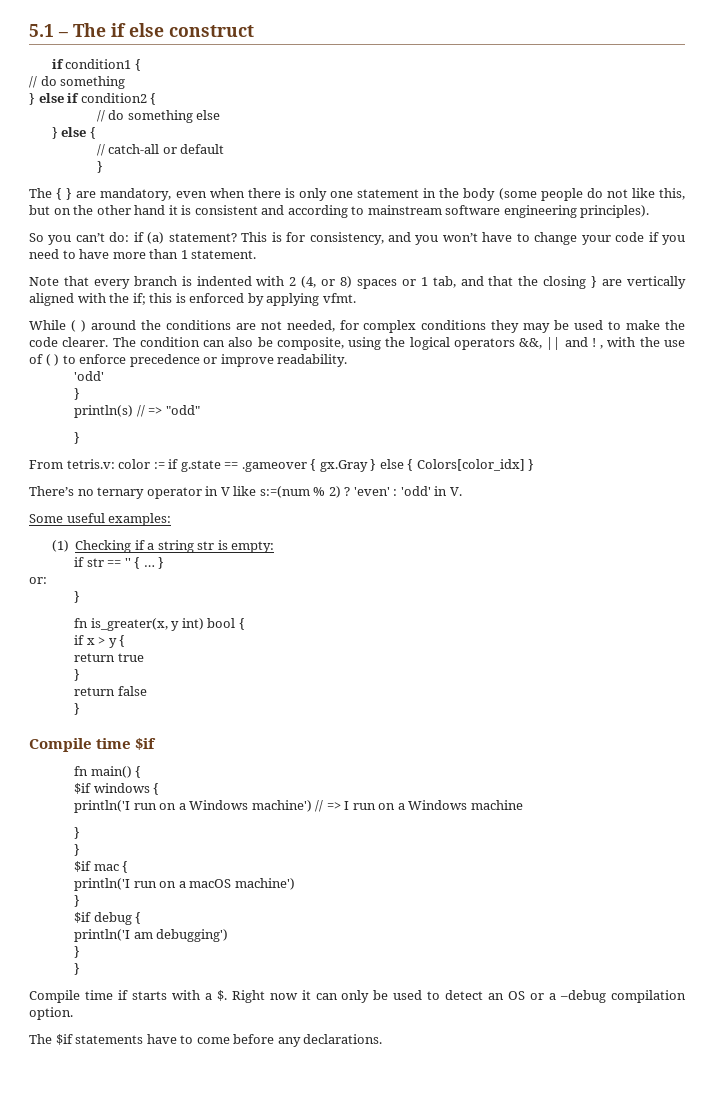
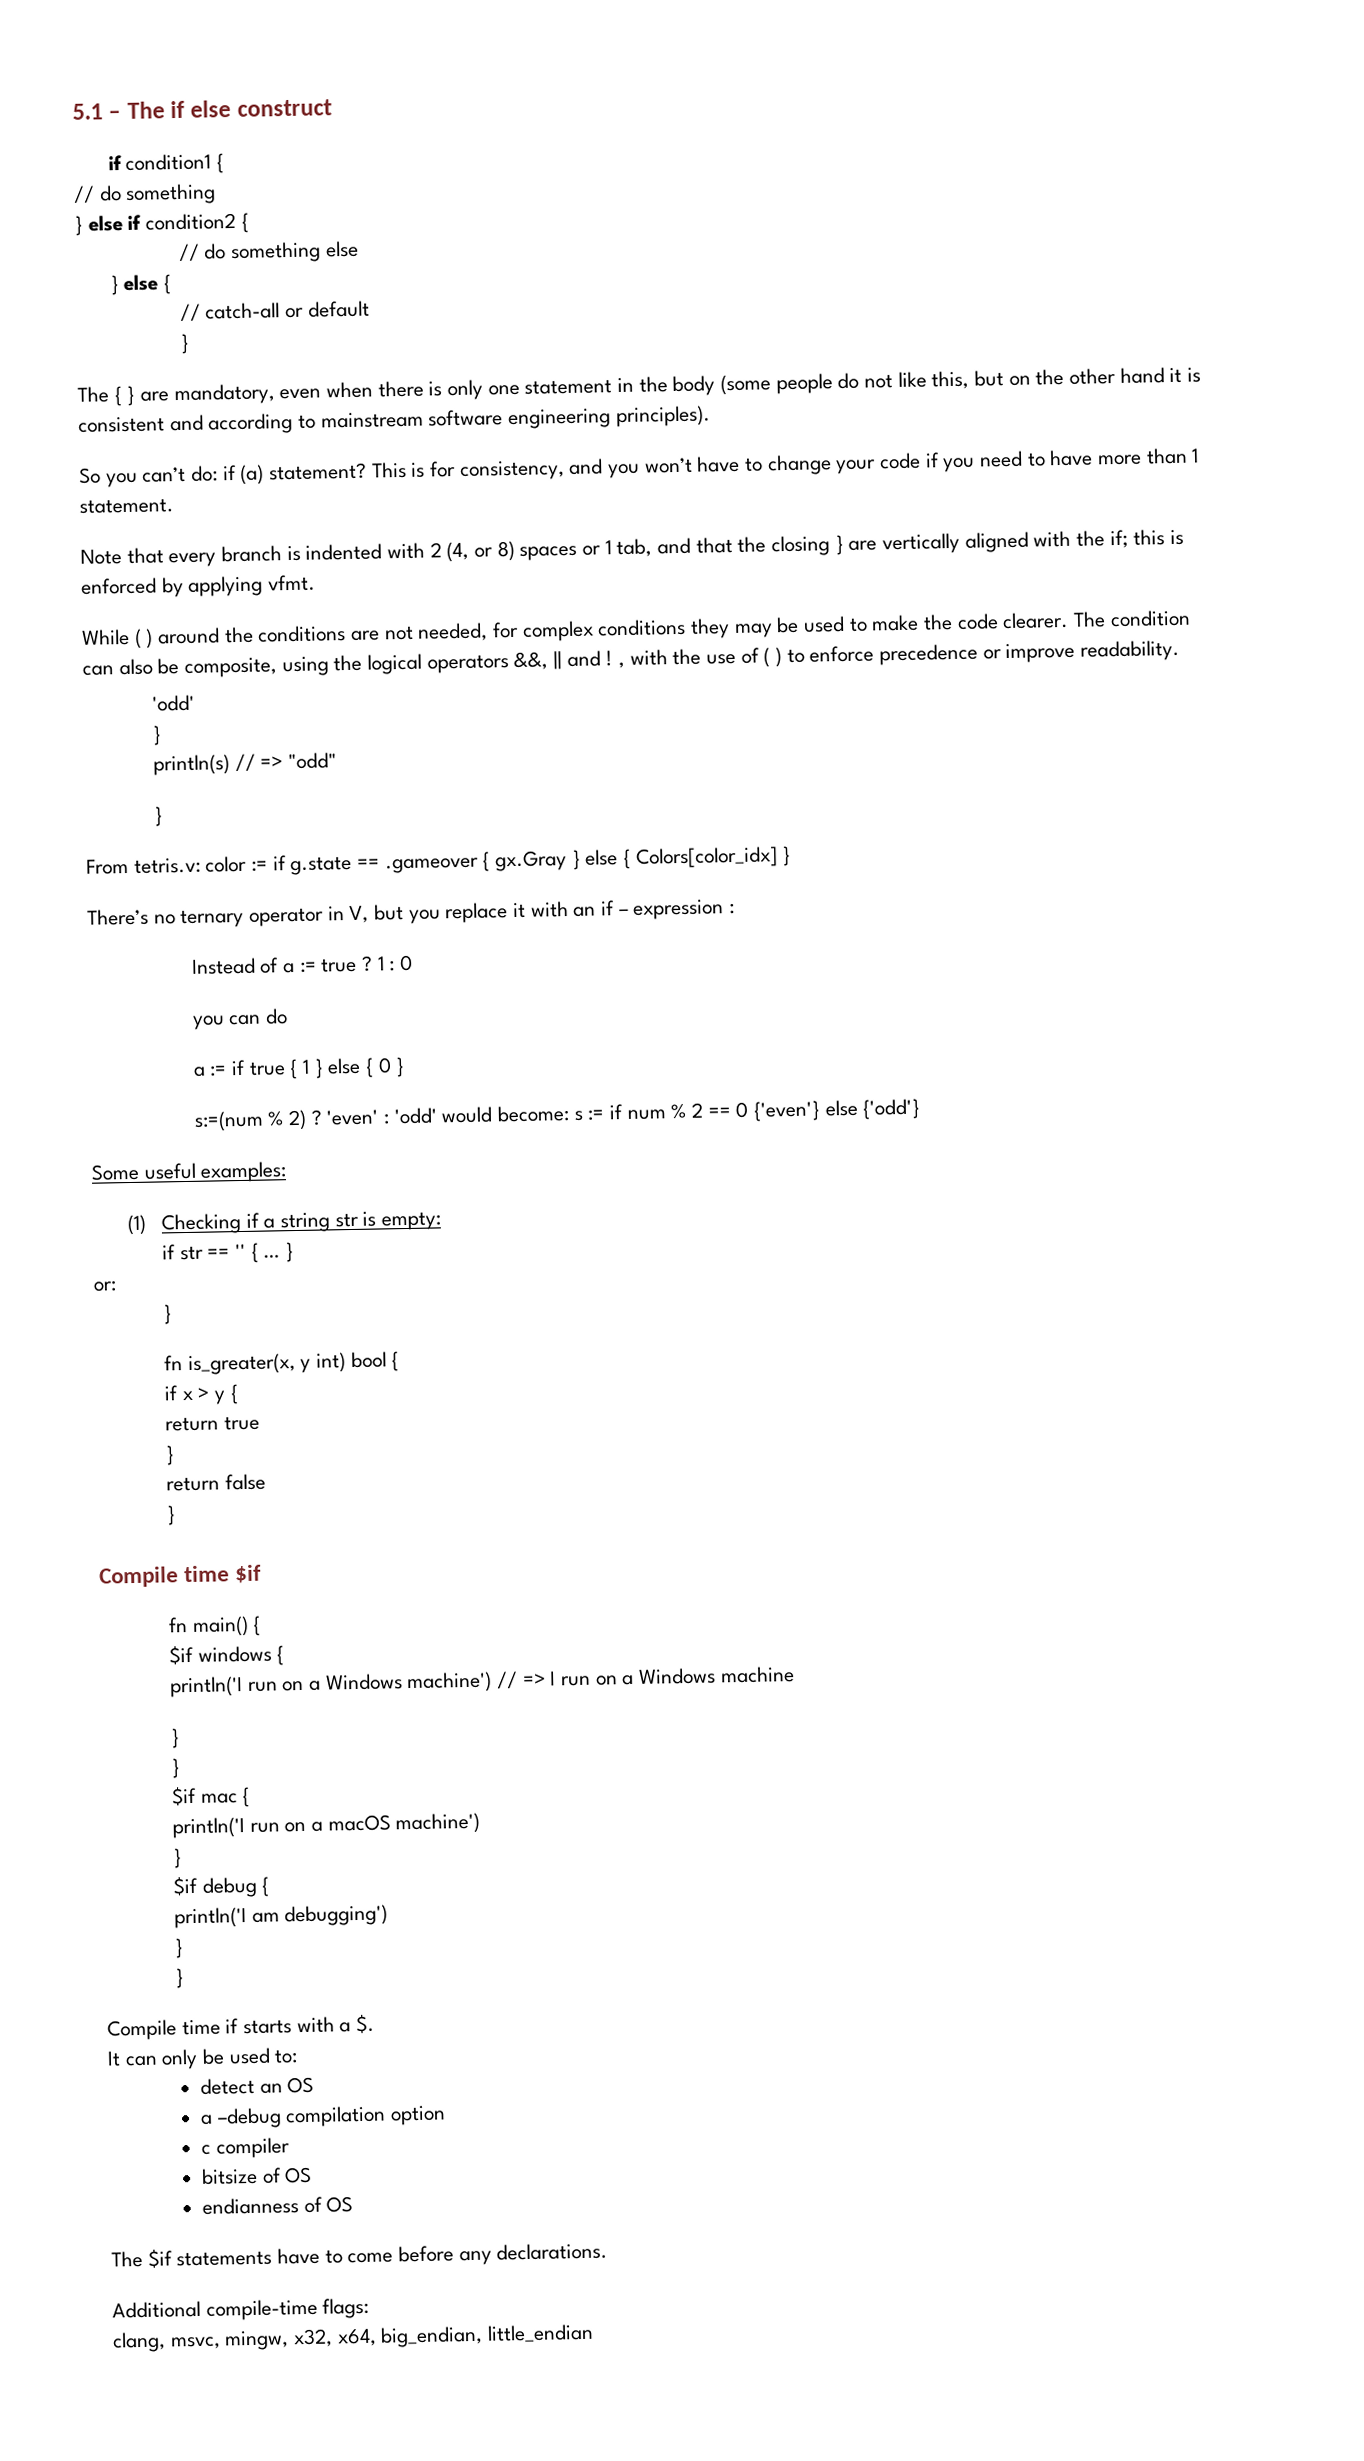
[220,486,257,496] V like -> [349,899,736,924] [190,954,413,975] [192,1008,288,1030] [192,1057,406,1080] V, but you replace it with an if – expression : // Instead of a := true ? 1 : 0 // you can do // a := if true { 1 } else { 0 } //
[434,486,462,496] in V. -> [441,1098,922,1124] would become: s := if num % 2 == 0 {'even'} else {'odd'}
[231,990,311,1003] Right now it -> [107,2051,121,2067] // It
[427,991,441,1000] to -> [274,2049,299,2064] to: //
[530,993,545,1000] or -> (315, 2085) //
[29,1007,73,1020] option. -> [390,2105,447,2126] [201,2137,290,2159] [201,2166,313,2185] [202,2196,354,2215] option // c compiler // bitsize of OS // endianness of OS
(383, 1039) none -> [112,2297,370,2321] [112,2323,595,2353] // Additional compile-time flags: // clang, msvc, mingw, x32, x64, big_endian, little_endian

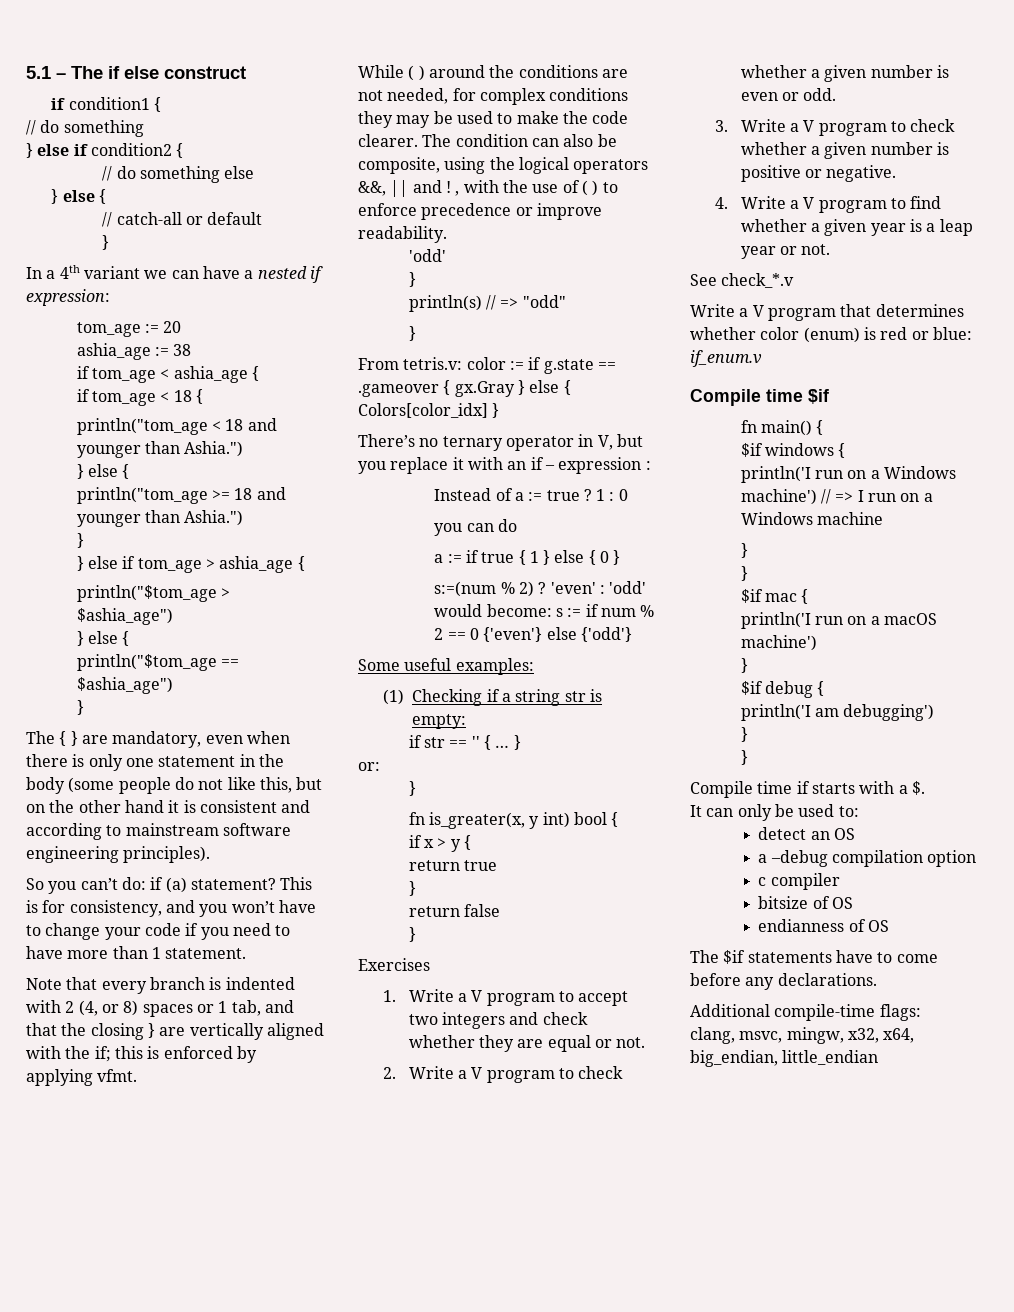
(190, 343) none -> [26,265,323,283] [26,289,110,306] [76,321,182,337] [76,343,192,360] [76,366,260,383] [76,389,204,406] [76,418,277,435] [76,441,244,458] [76,464,130,479] [76,487,286,504] [76,510,244,527] [76,533,84,548] [76,556,305,573] [76,585,231,602] [76,608,173,625] [76,631,130,646] [76,654,240,671] [76,677,173,694] [76,700,84,715] // In a 4th variant we can have a nested if expression: // tom_age := 20 // ashia_age := 38 // if tom_age < ashia_age { // if tom_age < 18 { // println("tom_age < 18 and younger than Ashia.") // } else { // println("tom_age >= 18 and younger than Ashia.") // } // } else if tom_age > ashia_age { // println("$tom_age > $ashia_age") // } else { // println("$tom_age == $ashia_age") // }
(177, 1515) none -> [358,958,430,971] [383,989,629,1006] [408,1012,588,1029] [408,1035,646,1052] [383,1066,624,1083] [740,65,950,82] [740,88,837,101] [715,119,956,136] [740,142,950,159] [740,165,897,182] [715,196,942,213] [740,219,973,236] [740,244,831,259] [690,273,795,288] [690,304,964,321] [690,327,972,343] [690,350,762,367] // Exercises // 1. Write a V program to accept two integers and check whether they are equal or not. // 2. Write a V program to check whether a given number is even or odd. // 3. Write a V program to check whether a given number is positive or negative. // 4. Write a V program to find whether a given year is a leap year or not. // See check_*.v // Write a V program that determines whether color (enum) is red or blue: if_enum.v

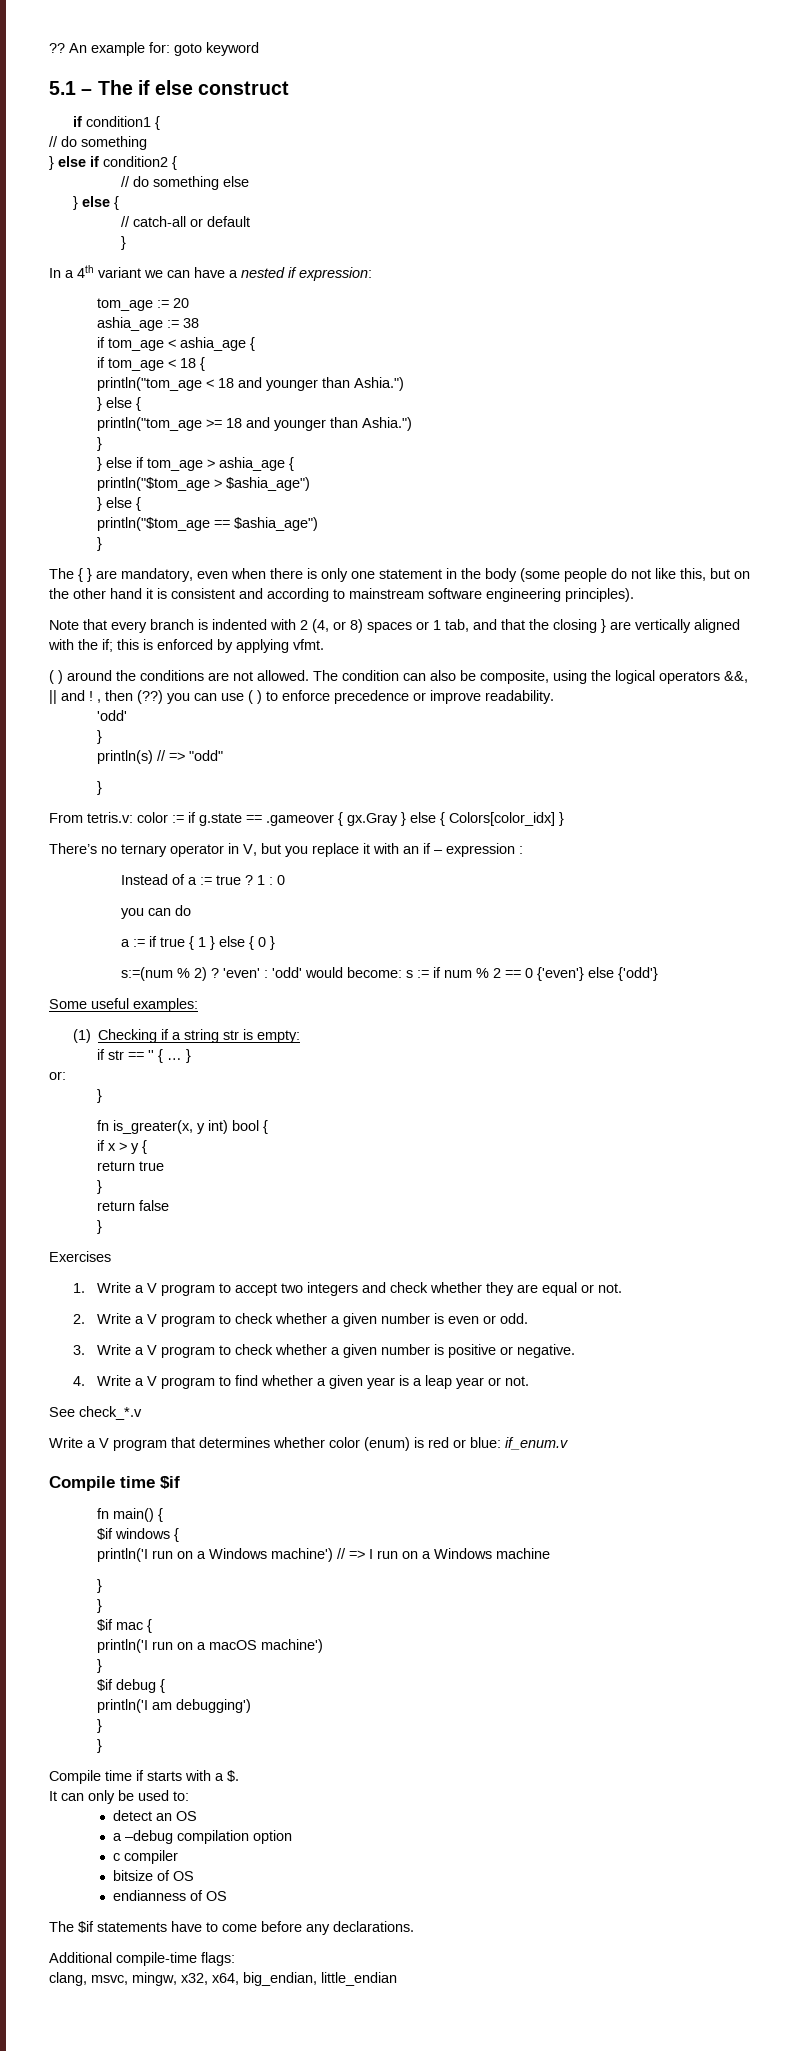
(26, 72) none -> [49,42,259,56] ?? An example for: goto keyword //
[26,877,313,894] [26,900,316,917] [26,923,291,940] [26,946,247,959] // So you can’t do: if (a) statement? This is for consistency, and you won’t have to change your code if you need to have more than 1 statement. -> (634, 595) none
[358,65,404,78] While -> (324, 644) none
[387,88,629,105] [358,111,629,128] [358,134,418,147] needed, for complex conditions they may be used to make the code clearer. -> [257,670,309,681] allowed.
[463,180,580,193] with the use of -> [105,690,244,704] then (??) you can use

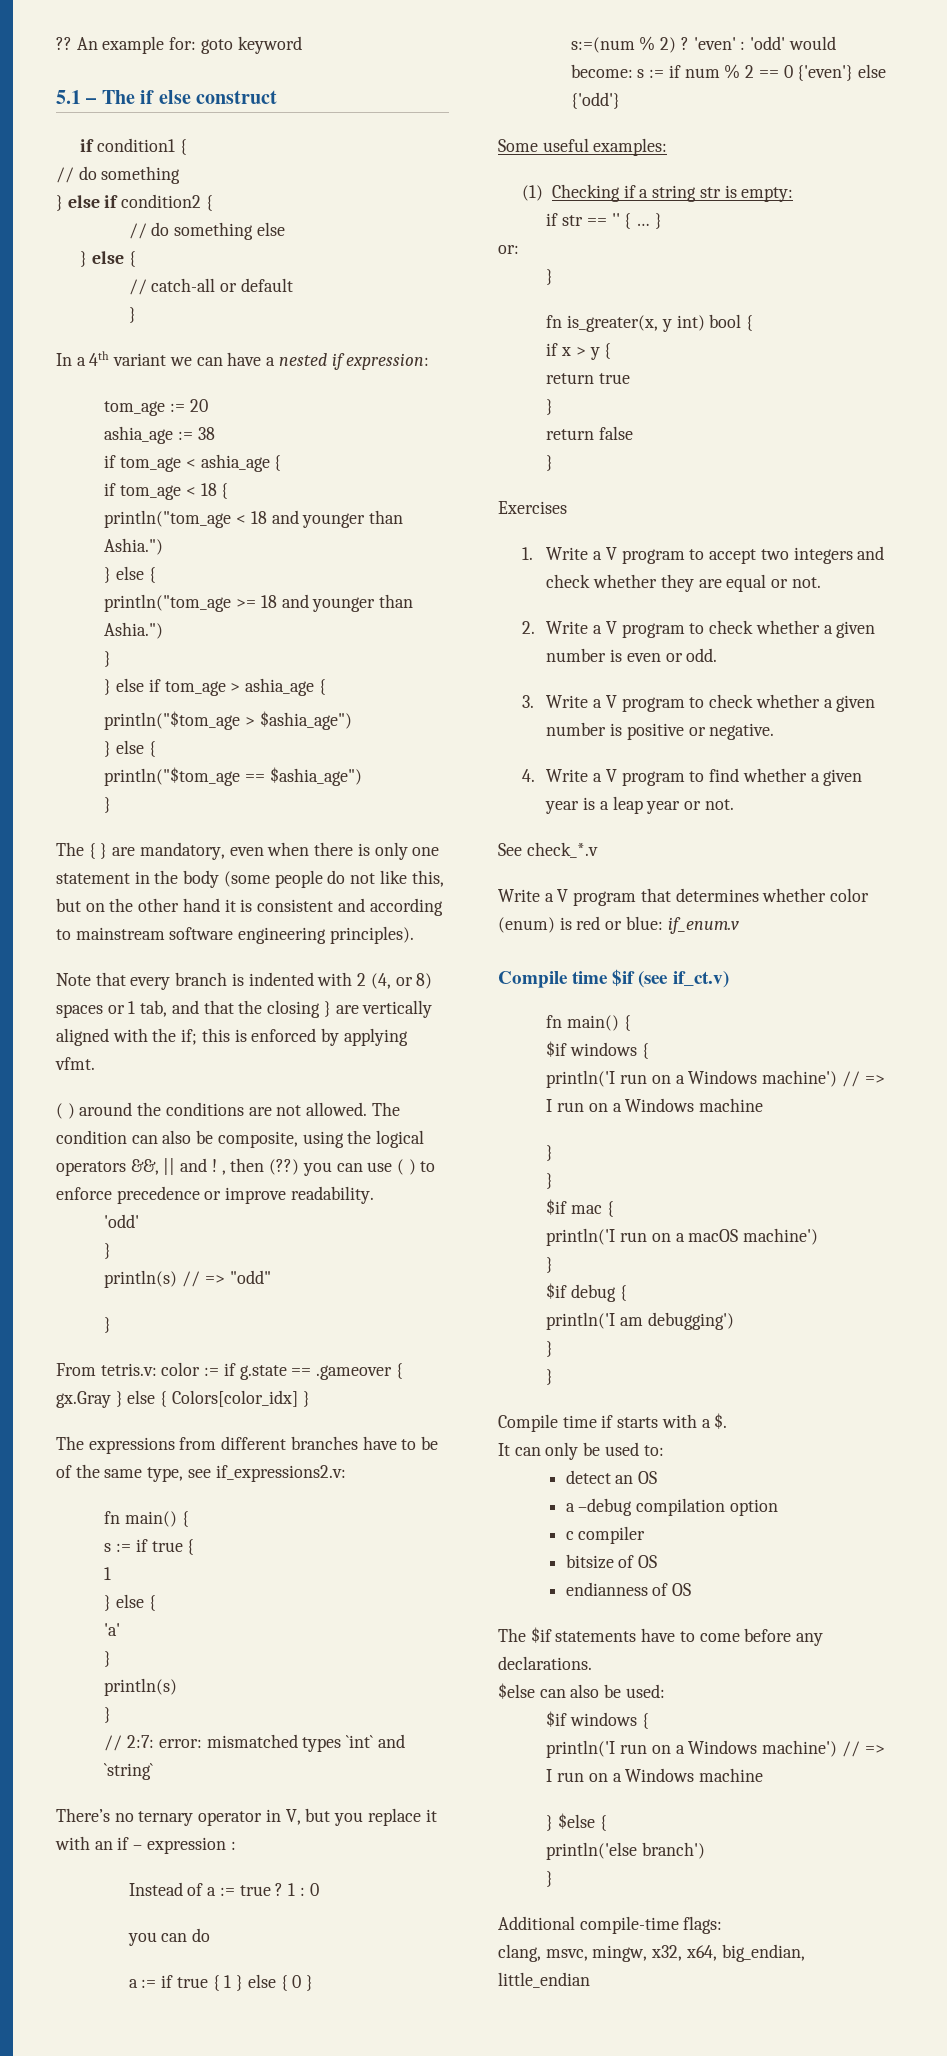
(564, 819) none -> [56,1436,439,1454] [56,1464,346,1482] [104,1511,189,1527] [104,1539,195,1555] [104,1567,112,1580] [104,1594,156,1611] [104,1623,121,1636] [104,1651,112,1667] [104,1678,178,1696] [104,1707,112,1723] [104,1734,405,1752] [104,1763,154,1780] // The expressions from different branches have to be of the same type, see if_expressions2.v: // fn main() { // s := if true { // 1 // } else { // 'a' // } // println(s) // } // // 2:7: error: mismatched types `int` and `string`
(180, 1482) none -> [638,971,729,988] (see if_ct.v)
(414, 1926) none -> [498,1683,665,1699] [546,1711,649,1729] [546,1740,885,1758] [546,1768,764,1782] [546,1813,607,1831] [546,1842,706,1860] [546,1871,554,1887] // $else can also be used: // $if windows { // println('I run on a Windows machine') // => I run on a Windows machine // } $else { // println('else branch') // }

